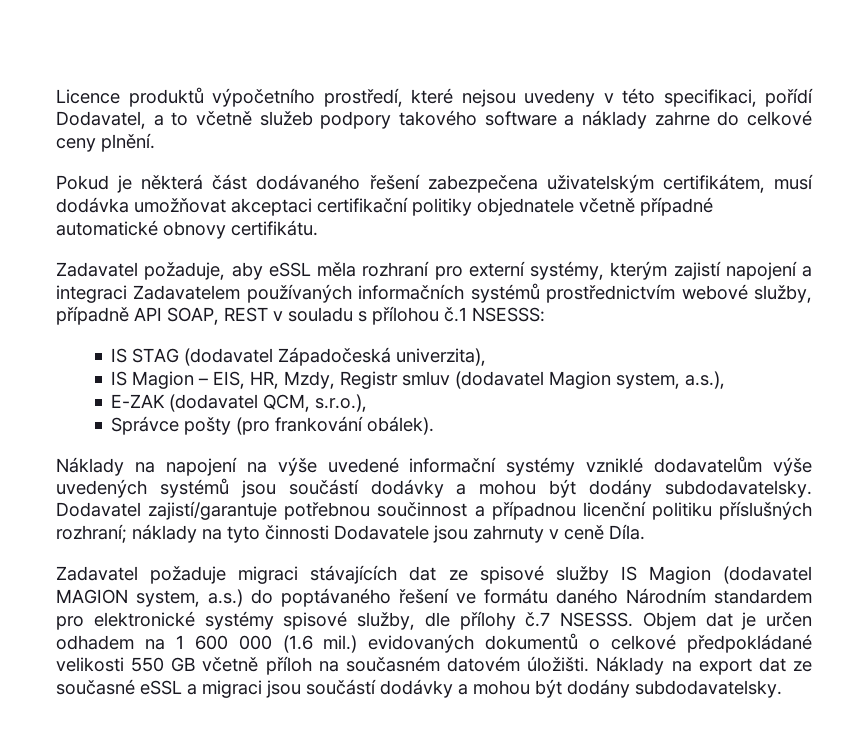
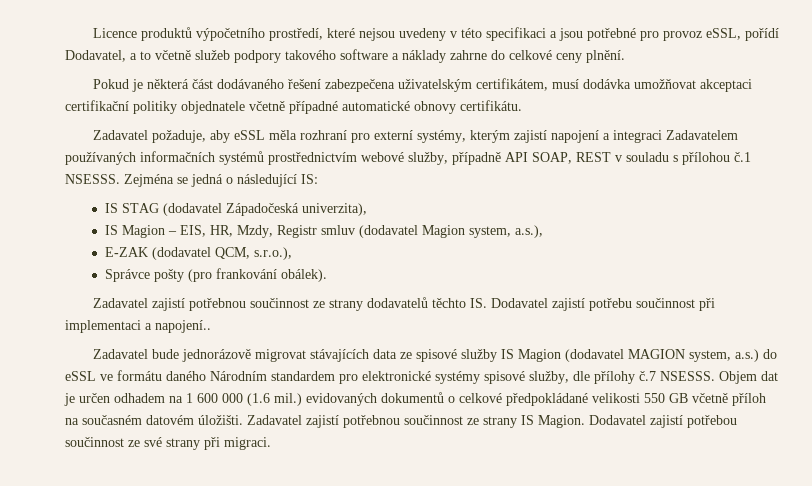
[663,89,757,107] specifikaci, -> [486,27,742,41] specifikaci a jsou potřebné pro provoz eSSL,
[472,307,545,322] NSESSS: -> [65,174,318,187] NSESSS. Zejména se jedná o následující IS:
[56,456,812,476] [56,478,813,498] [56,501,812,520] [56,524,645,543] [56,565,437,584] Náklady na napojení na výše uvedené informační systémy vzniklé dodavatelům výše uvedených systémů jsou součástí dodávky a mohou být dodány subdodavatelsky. Dodavatel zajistí/garantuje potřebnou součinnost a případnou licenční politiku příslušných rozhraní; náklady na tyto činnosti Dodavatele jsou zahrnuty v ceně Díla. // Zadavatel požaduje migraci stávajících dat -> [93,297,716,311] [65,320,211,333] [93,349,398,362] Zadavatel zajistí potřebnou součinnost ze strany dodavatelů těchto IS. Dodavatel zajistí potřebu součinnost při implementaci a napojení.. // Zadavatel bude jednorázově migrovat stávajících data
[281,588,449,607] poptávaného řešení -> [65,371,96,381] eSSL
[596,656,813,675] [56,679,782,698] Náklady na export dat ze současné eSSL a migraci jsou součástí dodávky a mohou být dodány subdodavatelsky. -> [247,415,737,428] [65,437,271,450] Zadavatel zajistí potřebnou součinnost ze strany IS Magion. Dodavatel zajistí potřebou součinnost ze své strany při migraci.

